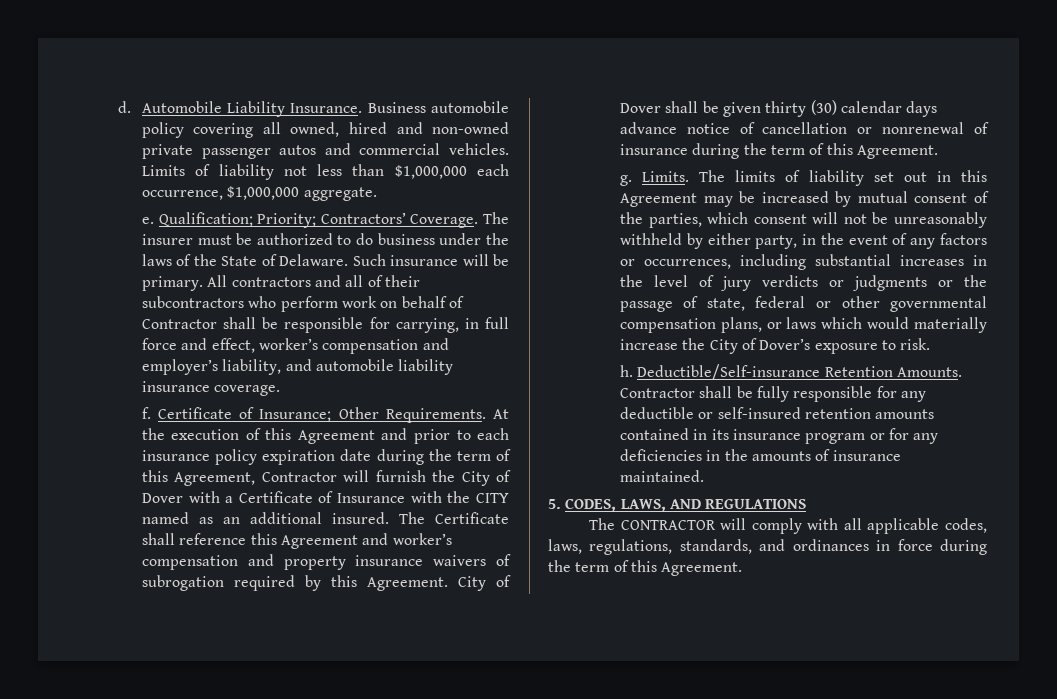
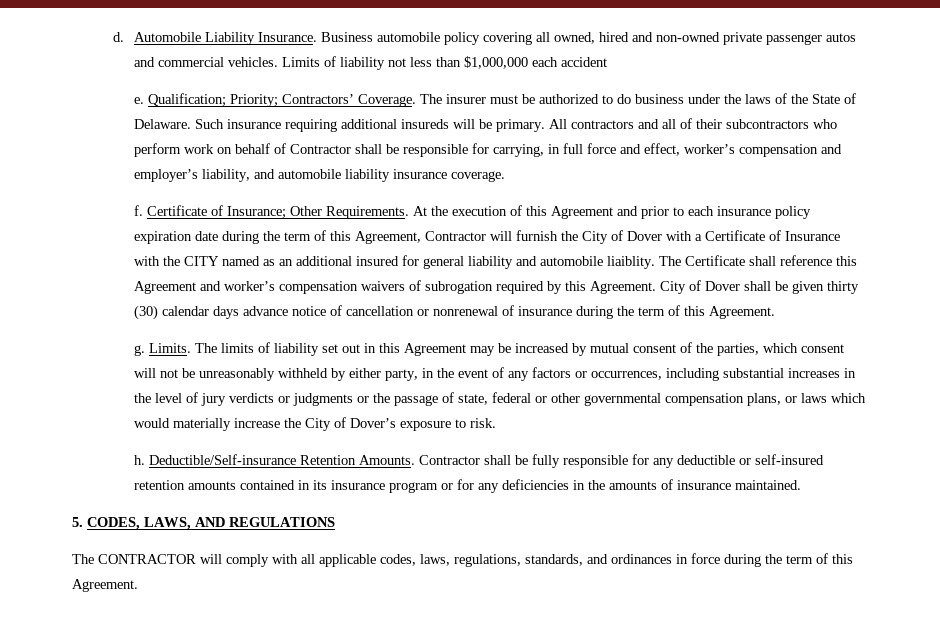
[141,186,377,201] occurrence, $1,000,000 aggregate. -> [560,57,607,67] accident
(459, 260) none -> [284,119,449,132] requiring additional insureds
[331,512,389,524] insured. -> [355,255,655,269] insured for general liability and automobile liaiblity.
[247,554,424,570] and property insurance -> (358, 287) none

